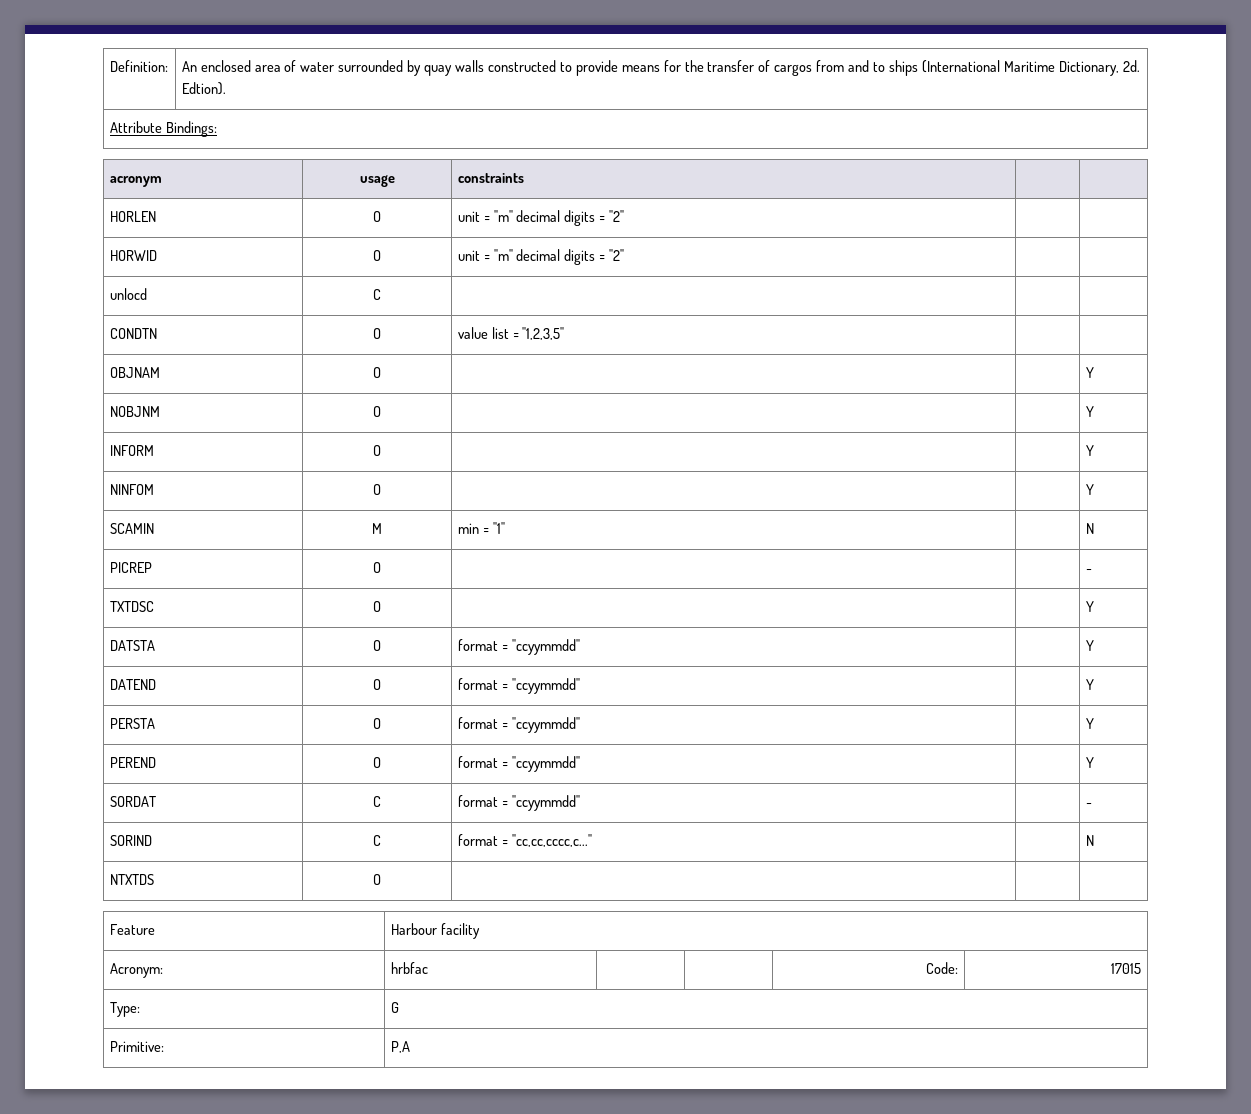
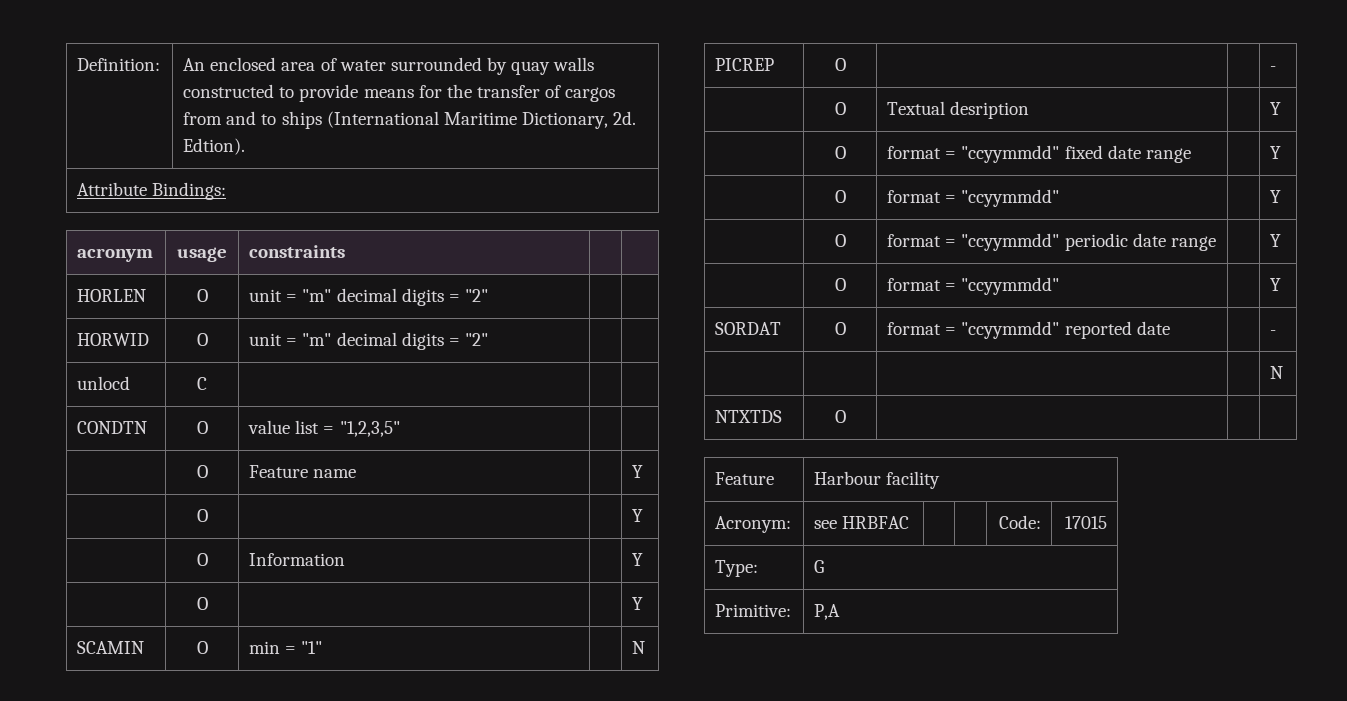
[109,367,160,378] [373,367,381,378] [1085,367,1094,378] [109,406,160,417] [373,406,381,417] [1085,406,1094,417] [109,445,154,456] [373,445,381,456] [1085,445,1094,456] [109,484,154,495] OBJNAM | O | | | Y // NOBJNM | O | | | Y // INFORM | O | | | Y // NINFOM -> [196,465,208,478] [249,465,357,478] [632,465,644,478] [196,509,208,522] [632,509,644,522] [196,553,208,566] [249,553,346,566] [632,553,644,566] | O | Feature name | | Y // | O | | | Y // | O | Information | | Y //
[372,523,382,534] M -> [196,641,208,654] O
[109,601,154,612] [373,601,381,612] [1085,601,1094,612] [109,640,155,651] [373,640,381,651] [457,639,580,655] [1085,640,1094,651] [109,679,156,690] [373,679,381,690] [457,678,580,694] [1085,679,1094,690] [109,718,155,729] [373,718,381,729] [457,717,580,733] [1085,718,1094,729] [109,757,156,768] TXTDSC | O | | | Y // DATSTA | O | format = "ccyymmdd" | | Y // DATEND | O | format = "ccyymmdd" | | Y // PERSTA | O | format = "ccyymmdd" | | Y // PEREND -> [834,102,846,115] [887,101,1030,119] [1270,102,1282,115] [834,146,846,159] [887,145,1191,163] [1270,146,1282,159] [834,190,846,203] [887,189,1060,207] [1270,190,1282,203] [834,234,846,247] [887,233,1216,251] [1270,234,1282,247] | O | Textual desription | | Y // | O | format = "ccyymmdd" fixed date range | | Y // | O | format = "ccyymmdd" | | Y // | O | format = "ccyymmdd" periodic date range | | Y //
[373,796,381,807] [457,795,580,811] [1085,803,1092,807] [109,835,152,846] [373,835,381,846] [457,834,592,847] C | format = "ccyymmdd" | | - // SORIND | C | format = "cc,cc,cccc,c..." -> [834,322,846,335] [887,321,1170,339] [1270,330,1277,335] O | format = "ccyymmdd" reported date | | - // | |
[390,962,428,974] hrbfac -> [814,516,910,529] see HRBFAC

